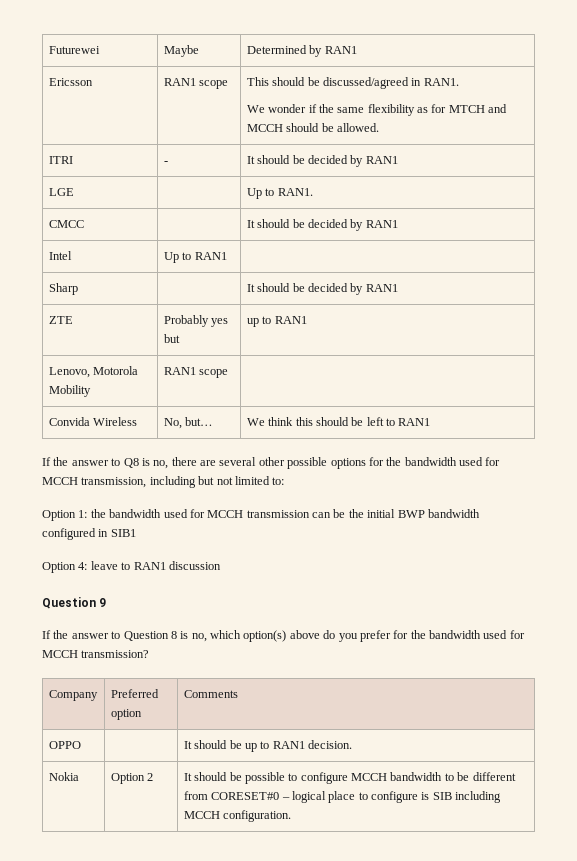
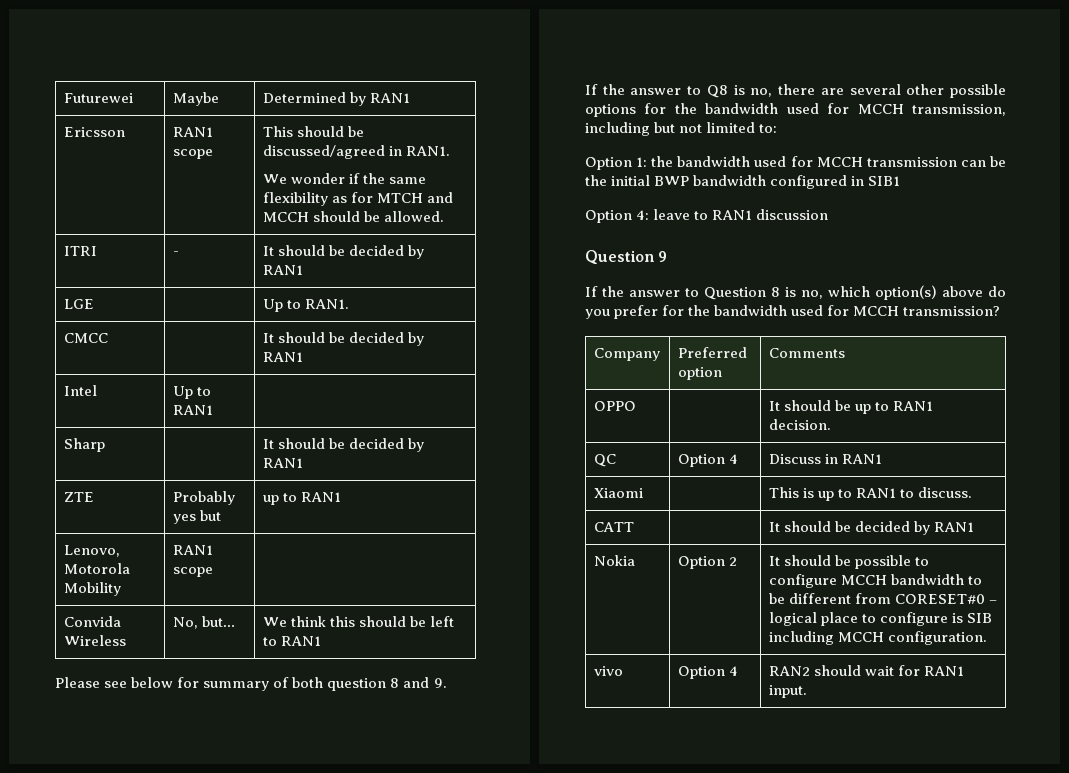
(431, 422) none -> [55,677,447,691] // Please see below for summary of both question 8 and 9.
(352, 744) none -> [593,454,616,467] [677,454,738,467] [768,454,882,464] [593,488,643,498] [768,487,972,501] [593,522,634,532] [768,521,974,535] // QC | Option 4 | Discuss in RAN1 // Xiaomi | | This is up to RAN1 to discuss. // CATT | | It should be decided by RAN1
(292, 816) none -> [593,666,623,676] [677,666,738,679] [768,665,964,676] [768,685,807,698] // vivo | Option 4 | RAN2 should wait for RAN1 input.

